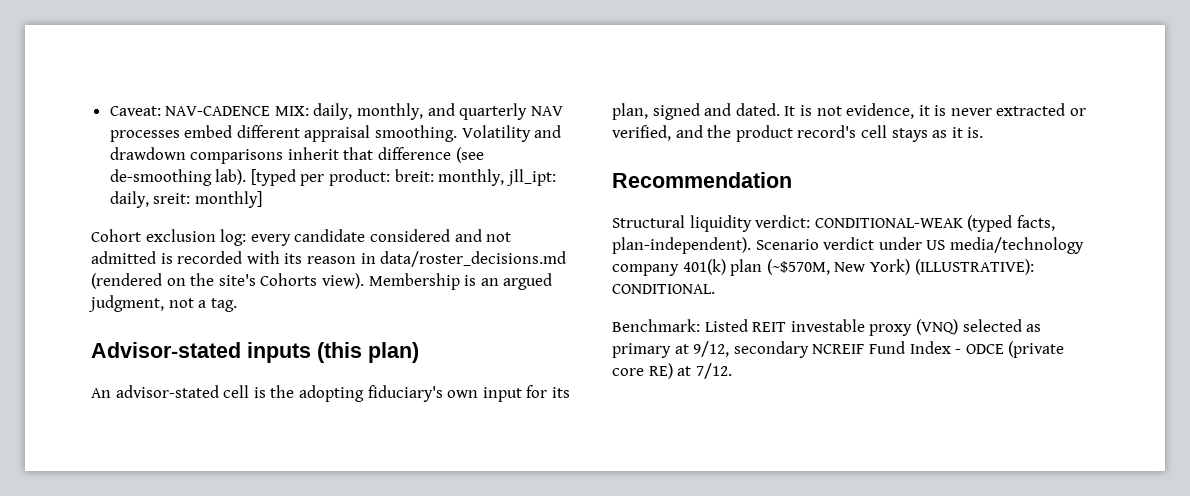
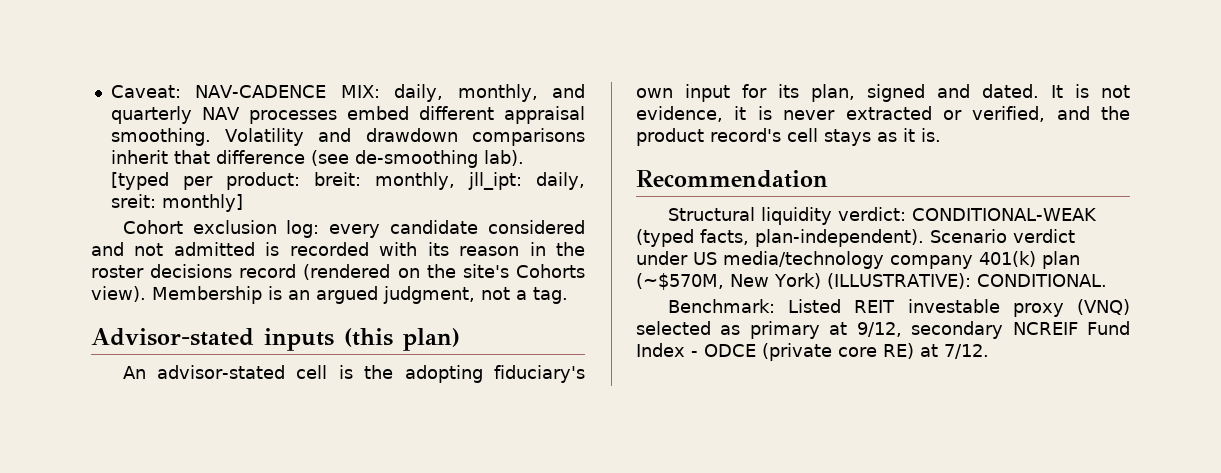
[380,251,567,267] data/roster_decisions.md -> [556,242,586,256] [91,264,297,278] the roster decisions record

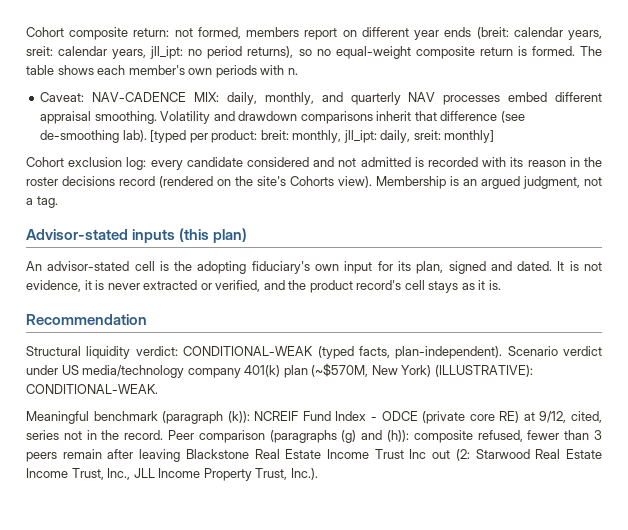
(110, 91) none -> [26,27,602,40] [26,46,602,59] [26,65,298,78] Cohort composite return: not formed, members report on different year ends (breit: calendar years, sreit: calendar years, jll_ipt: no period returns), so no equal-weight composite return is formed. The table shows each member's own periods with n. //
[976,274,1107,287] [667,299,1130,317] [636,321,1004,339] CONDITIONAL. // Benchmark: Listed REIT investable proxy (VNQ) selected as primary at 9/12, secondary -> [26,384,158,394] [26,411,250,424] CONDITIONAL-WEAK. // Meaningful benchmark (paragraph (k)):
[944,344,989,359] 7/12. -> [539,411,602,423] [26,430,602,443] [26,449,603,462] [26,468,318,481] 9/12, cited, series not in the record. Peer comparison (paragraphs (g) and (h)): composite refused, fewer than 3 peers remain after leaving Blackstone Real Estate Income Trust Inc out (2: Starwood Real Estate Income Trust, Inc., JLL Income Property Trust, Inc.).

